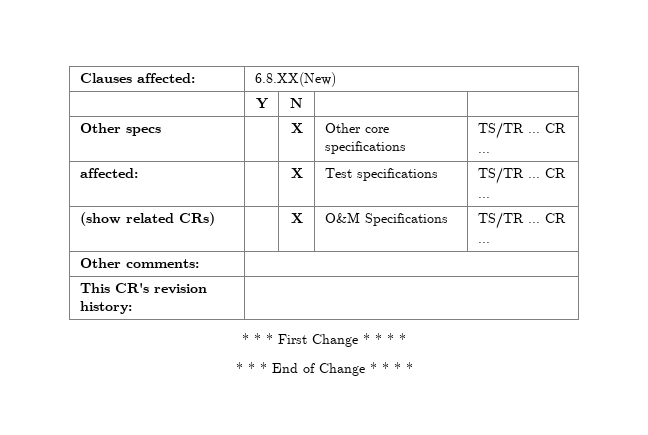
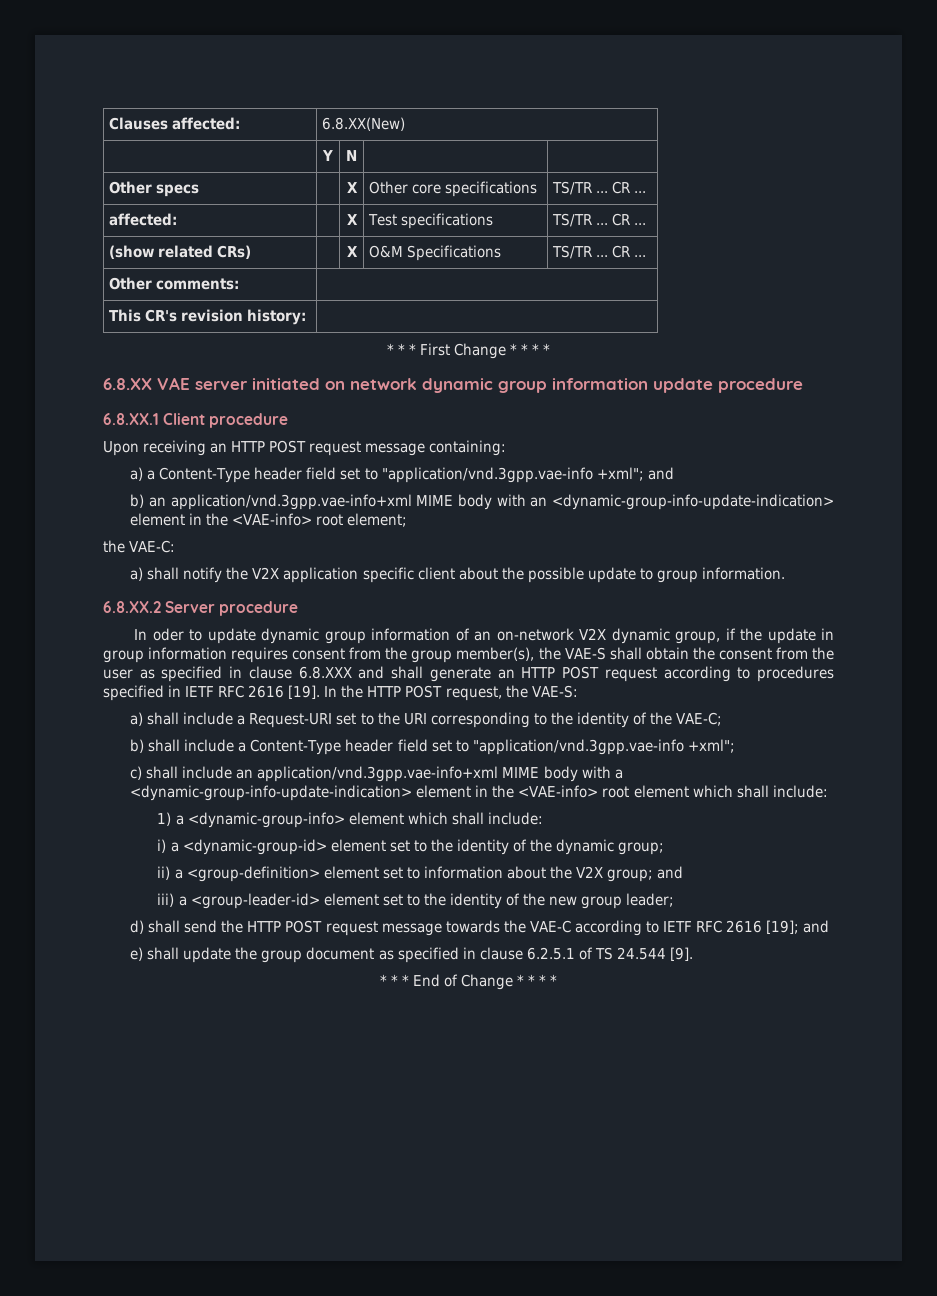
(406, 338) none -> [103,377,803,393] [103,413,289,428] [103,440,507,456] [130,467,674,483] [130,494,834,510] [130,513,408,527] [103,540,176,553] [130,567,785,583] [103,601,299,616] [134,628,835,644] [103,647,835,663] [103,666,835,682] [103,685,578,701] [130,712,722,728] [130,739,735,755] [130,766,623,782] [130,785,828,801] [157,812,543,828] [157,839,665,855] [157,866,684,882] [157,893,675,909] [130,920,830,936] [130,947,693,963] // 6.8.XX VAE server initiated on network dynamic group information update procedure // 6.8.XX.1 Client procedure // Upon receiving an HTTP POST request message containing: // a) a Content-Type header field set to "application/vnd.3gpp.vae-info +xml"; and // b) an application/vnd.3gpp.vae-info+xml MIME body with an <dynamic-group-info-update-indication> element in the <VAE-info> root element; // the VAE-C: // a) shall notify the V2X application specific client about the possible update to group information. // 6.8.XX.2 Server procedure // In oder to update dynamic group information of an on-network V2X dynamic group, if the update in group information requires consent from the group member(s), the VAE-S shall obtain the consent from the user as specified in clause 6.8.XXX and shall generate an HTTP POST request according to procedures specified in IETF RFC 2616 [19]. In the HTTP POST request, the VAE-S: // a) shall include a Request-URI set to the URI corresponding to the identity of the VAE-C; // b) shall include a Content-Type header field set to "application/vnd.3gpp.vae-info +xml"; // c) shall include an application/vnd.3gpp.vae-info+xml MIME body with a <dynamic-group-info-update-indication> element in the <VAE-info> root element which shall include: // 1) a <dynamic-group-info> element which shall include: // i) a <dynamic-group-id> element set to the identity of the dynamic group; // ii) a <group-definition> element set to information about the V2X group; and // iii) a <group-leader-id> element set to the identity of the new group leader; // d) shall send the HTTP POST request message towards the VAE-C according to IETF RFC 2616 [19]; and // e) shall update the group document as specified in clause 6.2.5.1 of TS 24.544 [9].

